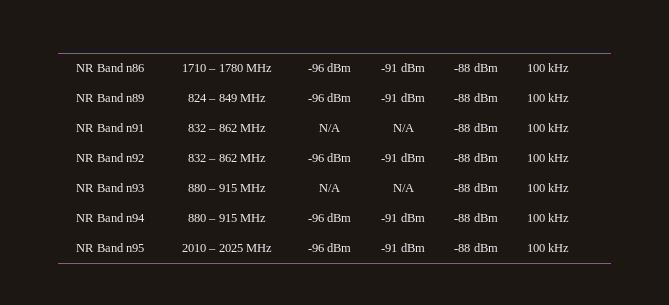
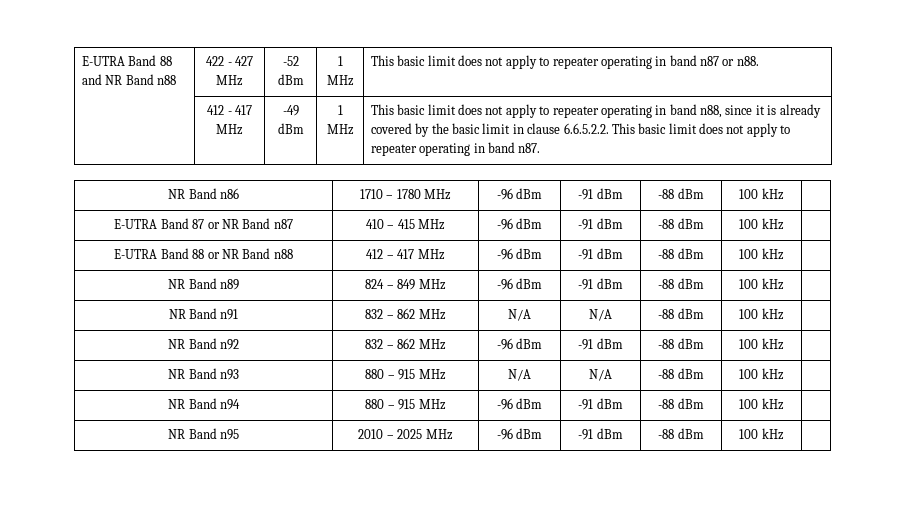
(76, 68) none -> [81,55,172,66] [81,74,177,85] [206,56,253,66] [216,75,243,86] [282,56,299,66] [277,74,304,85] [337,56,343,66] [326,75,354,86] [370,55,759,69] [207,105,252,115] [216,124,243,135] [282,105,299,116] [277,123,304,134] [337,105,343,115] [326,124,354,135] [370,104,821,118] [370,123,791,137] [370,142,541,156] E-UTRA Band 88 and NR Band n88 | 422 - 427 MHz | -52 dBm | 1 MHz | This basic limit does not apply to repeater operating in band n87 or n88. // | 412 - 417 MHz | -49 dBm | 1 MHz | This basic limit does not apply to repeater operating in band n88, since it is already covered by the basic limit in clause 6.6.5.2.2. This basic limit does not apply to repeater operating in band n87. //
(570, 67) none -> [114,218,293,229] [365,219,446,230] [496,218,543,230] [578,218,623,230] [658,218,704,229] [739,218,784,230] [114,248,293,259] [366,249,445,260] [496,248,543,260] [578,248,623,260] [658,248,704,259] [739,248,784,260] // E-UTRA Band 87 or NR Band n87 | 410 – 415 MHz | -96 dBm | -91 dBm | -88 dBm | 100 kHz | // E-UTRA Band 88 or NR Band n88 | 412 – 417 MHz | -96 dBm | -91 dBm | -88 dBm | 100 kHz |

